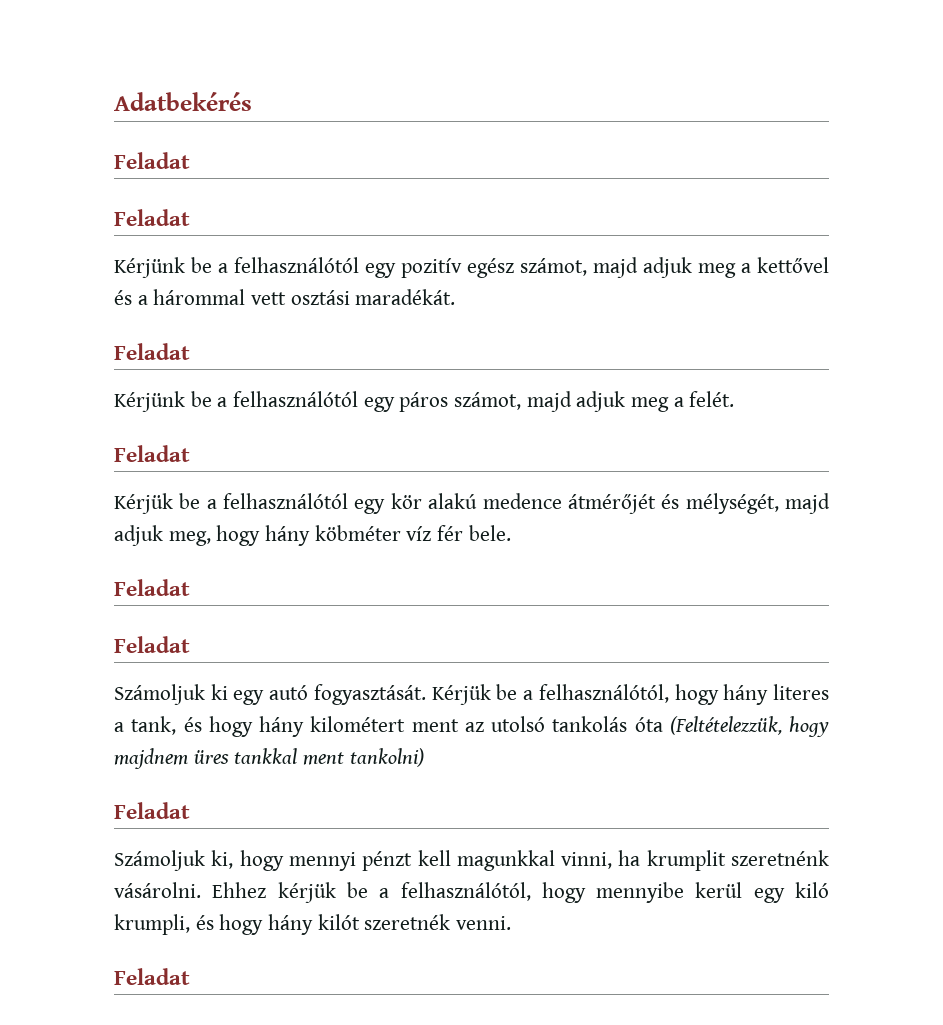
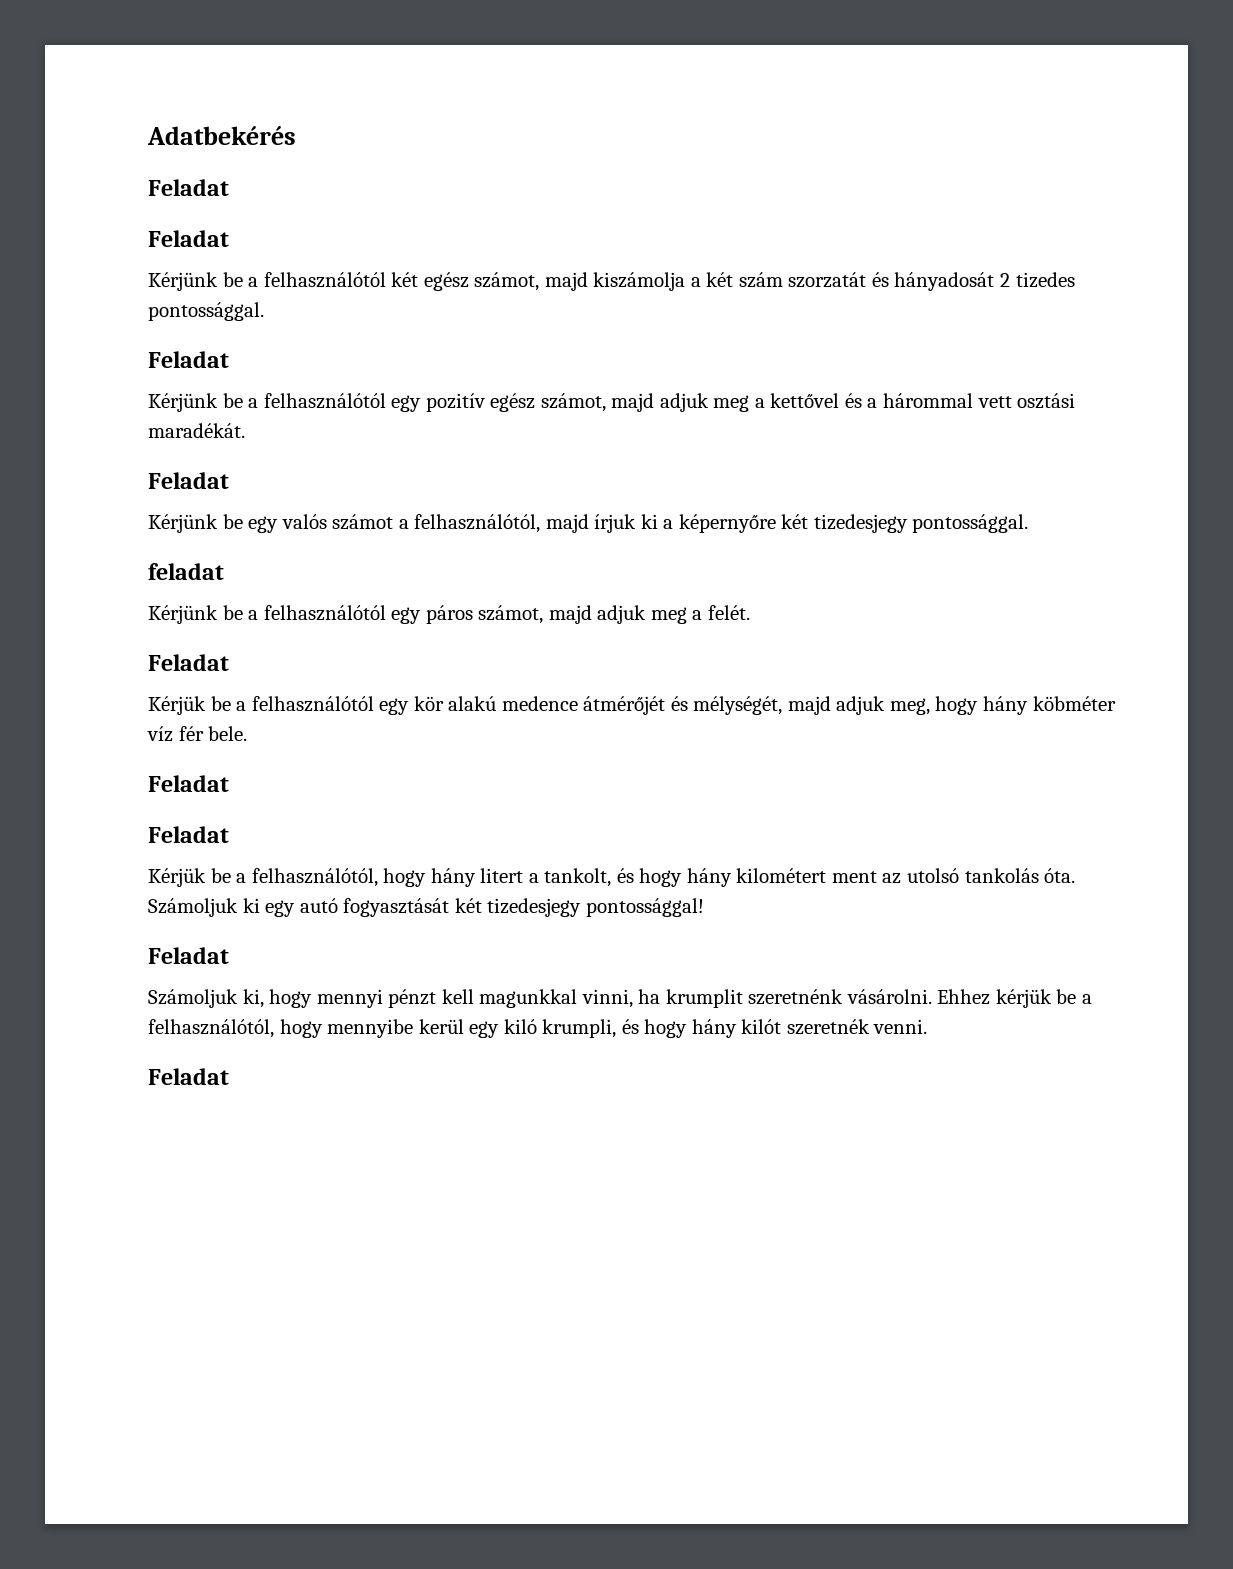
(190, 217) none -> [148,272,1075,291] [148,302,264,321] [148,351,229,368] // Kérjünk be a felhasználótól két egész számot, majd kiszámolja a két szám szorzatát és hányadosát 2 tizedes pontossággal. // Feladat
(190, 351) none -> [148,514,1029,533] [148,563,224,580] // Kérjünk be egy valós számot a felhasználótól, majd írjuk ki a képernyőre két tizedesjegy pontossággal. // feladat
[114,684,426,705] Számoljuk ki egy autó fogyasztását. -> (229, 834) none
[773,684,830,700] [114,716,177,735] literes a tank, -> [480,868,612,887] litert a tankolt,
[634,716,829,737] [114,748,424,769] óta (Feltételezzük, hogy majdnem üres tankkal ment tankolni) -> [1044,868,1076,883] [148,898,704,917] óta. Számoljuk ki egy autó fogyasztását két tizedesjegy pontossággal!

